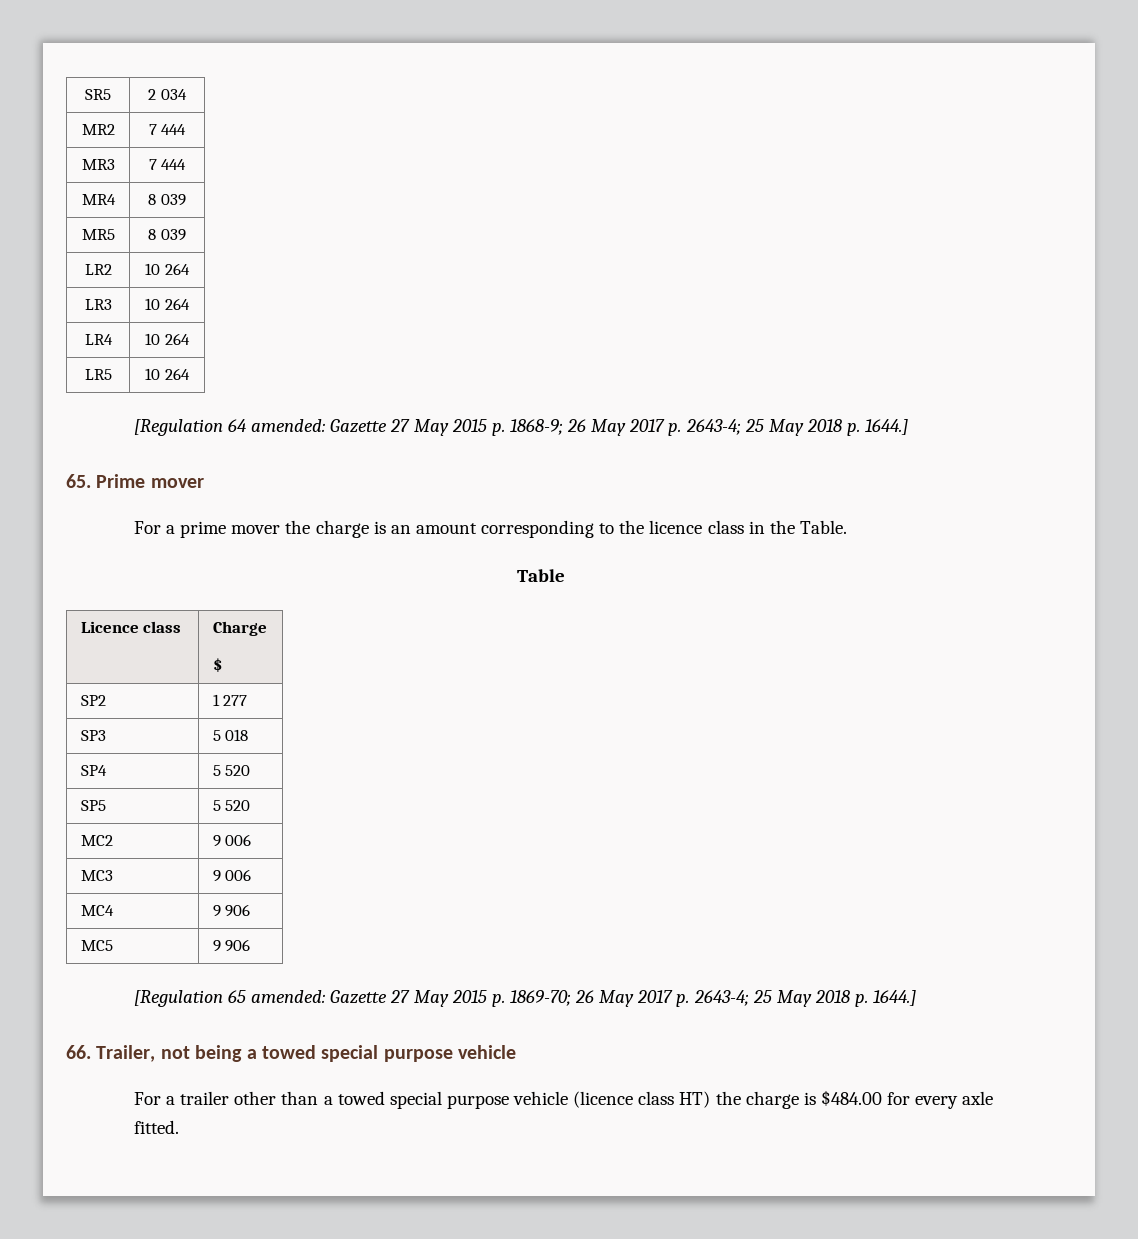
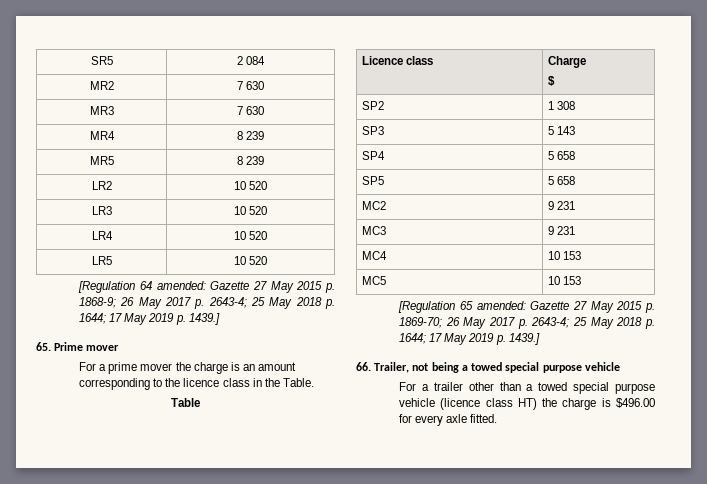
[160,89,187,100] 034 -> [246,56,266,65] 084
[161,124,187,135] 444 -> [246,81,265,90] 630
[161,159,187,170] 444 -> [246,106,265,115] 630
[160,194,186,206] 039 -> [246,131,265,140] 239
[160,229,186,241] 039 -> [246,156,265,165] 239
[164,263,190,275] 264 -> [249,181,268,190] 520
[164,298,190,310] 264 -> [249,206,268,215] 520
[164,333,190,345] 264 -> [249,231,268,240] 520
[164,368,190,380] 264 -> [249,256,268,265] 520
[865,419,909,435] 1644.] -> [79,313,220,325] 1644; 17 May 2019 p. 1439.]
[223,695,248,706] 277 -> [556,101,575,110] 308
[225,729,249,741] 018 -> [556,126,575,135] 143
[225,765,251,776] 520 -> [556,151,575,160] 658
[225,800,251,811] 520 -> [556,176,575,185] 658
[225,834,252,846] 006 -> [556,201,575,210] 231
[225,869,252,881] 006 -> [556,226,575,235] 231
[212,904,251,917] 9 906 -> [547,251,581,260] 10 153
[212,939,251,952] 9 906 -> [547,276,581,285] 10 153
[873,990,917,1006] 1644.] -> [399,333,540,345] 1644; 17 May 2019 p. 1439.]
[820,1090,882,1106] $484.00 -> [616,398,655,408] $496.00

